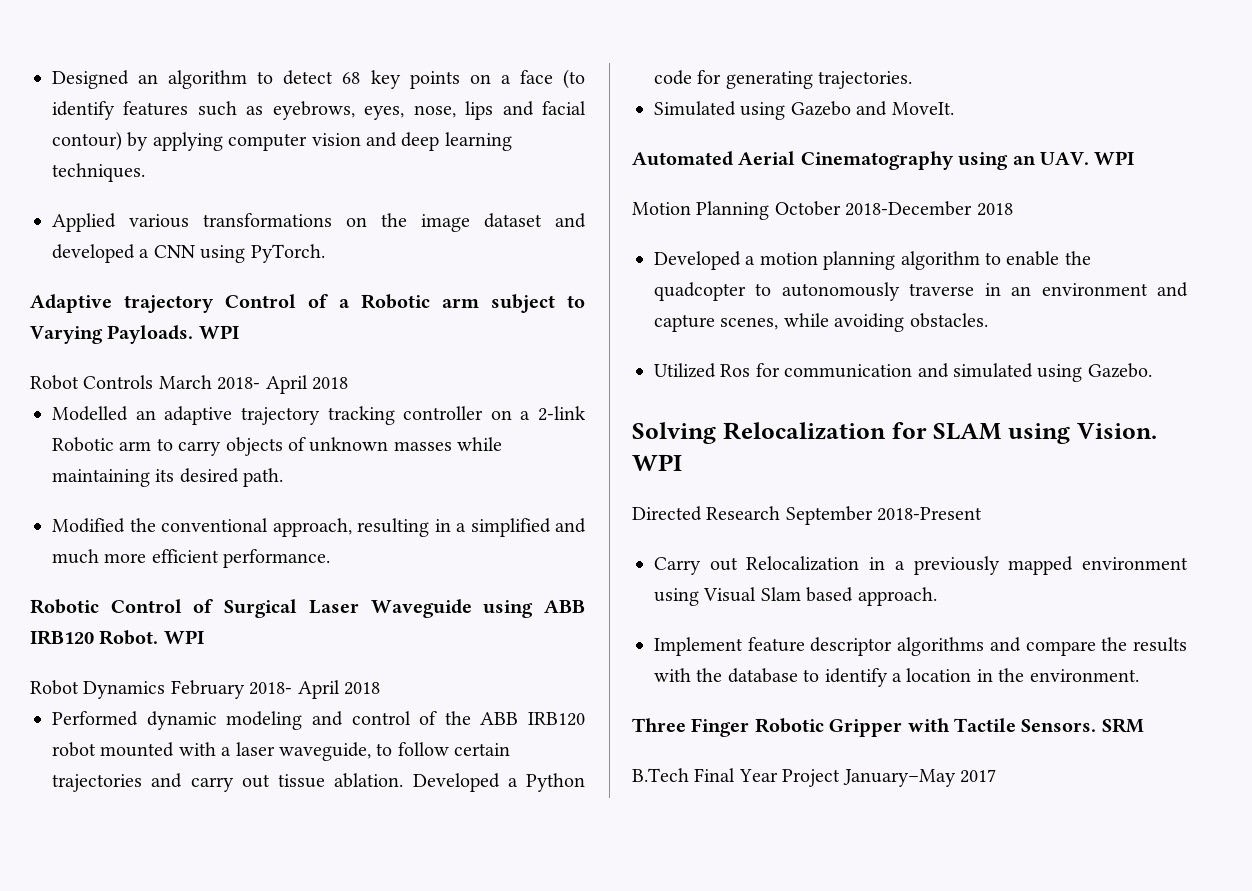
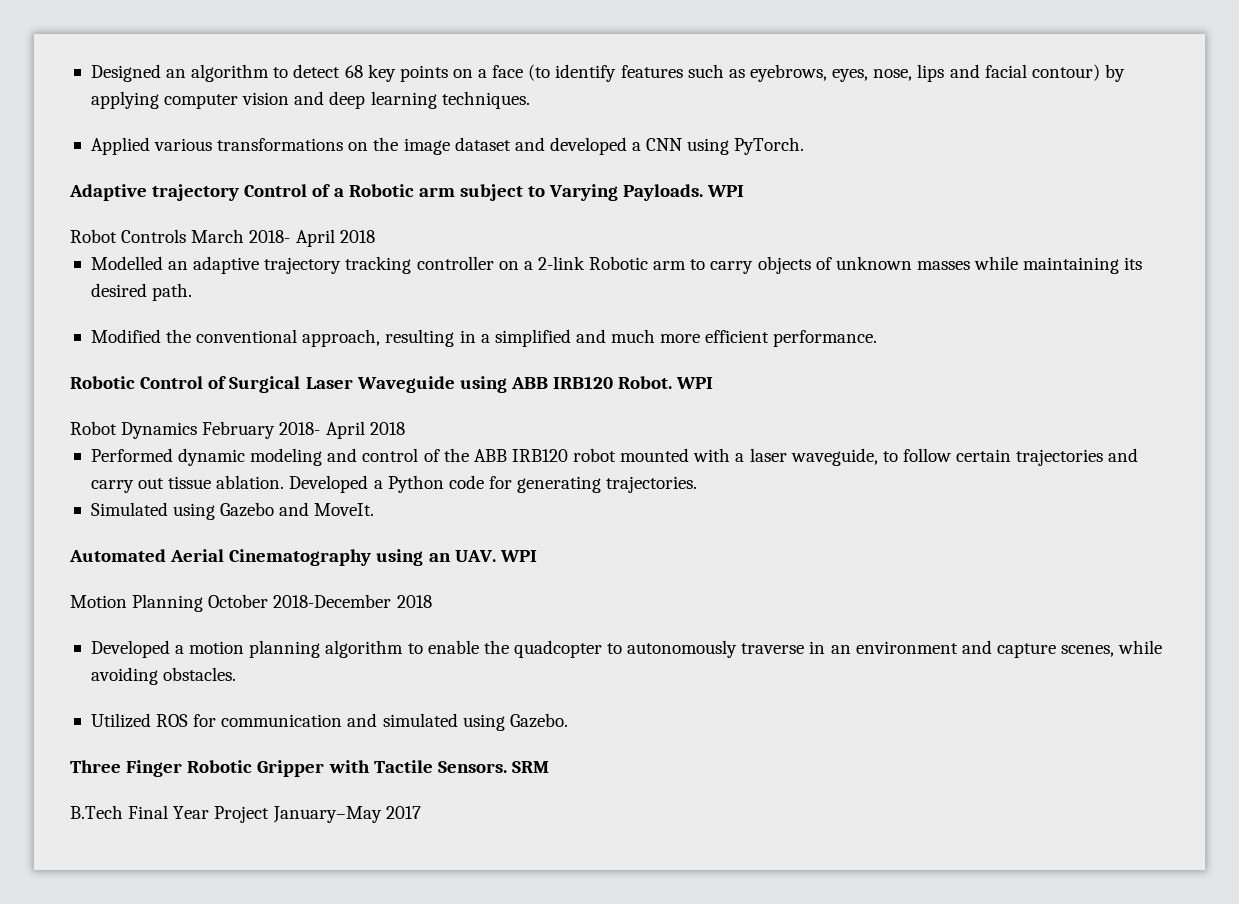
[720,364,751,377] Ros -> [156,714,189,727] ROS
[632,422,1157,444] [632,454,682,471] [632,506,983,525] [654,556,1188,575] [654,587,937,606] [654,637,1187,656] [654,668,1139,687] // Solving Relocalization for SLAM using Vision. WPI // Directed Research September 2018-Present // Carry out Relocalization in a previously mapped environment using Visual Slam based approach. // Implement feature descriptor algorithms and compare the results with the database to identify a location in the environment. -> (568, 720) none

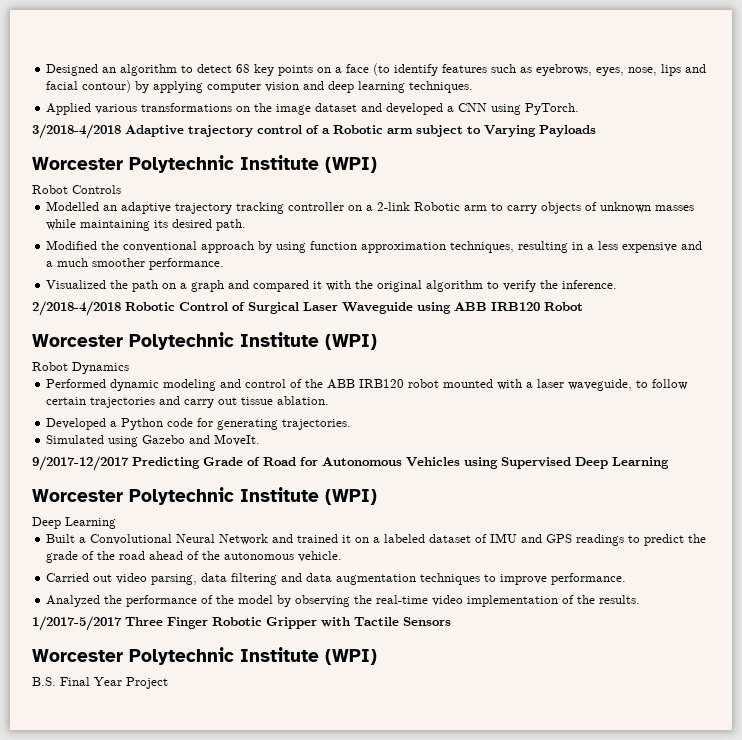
(805, 146) none -> [32,124,121,139] 3/2018-4/2018
[244,184,308,197] Control -> [257,125,302,134] control
[623,184,745,201] [70,229,375,247] Payloads. WPI // Robot Controls March 2018- April 2018 -> [539,125,596,137] [32,155,377,173] [32,185,121,194] Payloads // Worcester Polytechnic Institute (WPI) // Robot Controls
[302,329,878,347] approach, resulting in a simplified and much more efficient performance. // -> [201,241,703,253] [46,258,225,270] [46,280,618,292] [32,301,121,316] approach by using function approximation techniques, resulting in a less expensive and a much smoother performance. // Visualized the path on a graph and compared it with the original algorithm to verify the inference. // 2/2018-4/2018
[618,376,714,389] [70,421,405,439] Robot. WPI // Robot Dynamics February 2018- April 2018 -> [544,302,583,311] [32,332,377,350] [32,362,129,374] Robot // Worcester Polytechnic Institute (WPI) // Robot Dynamics
(285, 482) none -> (330, 400) //
[69,549,537,566] [70,594,432,612] [90,640,1163,658] [90,667,237,685] [90,713,568,731] Automated Aerial Cinematography using an UAV. WPI // Motion Planning October 2018-December 2018 // Developed a motion planning algorithm to enable the quadcopter to autonomously traverse in an environment and capture scenes, while avoiding obstacles. // Utilized ROS for communication and simulated using Gazebo. // -> [32,456,669,471] [32,487,377,505] [32,517,116,529] [46,533,707,546] [46,551,343,563] [46,573,627,585] [46,595,641,607] [32,616,122,631] 9/2017-12/2017 Predicting Grade of Road for Autonomous Vehicles using Supervised Deep Learning // Worcester Polytechnic Institute (WPI) // Deep Learning // Built a Convolutional Neural Network and trained it on a labeled dataset of IMU and GPS readings to predict the grade of the road ahead of the autonomous vehicle. // Carried out video parsing, data filtering and data augmentation techniques to improve performance. // Analyzed the performance of the model by observing the real-time video implementation of the results. // 1/2017-5/2017
[437,761,549,773] [70,805,123,819] Sensors. SRM // B.Tech -> [403,617,451,626] [32,647,377,665] [32,677,56,686] Sensors // Worcester Polytechnic Institute (WPI) // B.S.
[272,806,421,823] January–May 2017 -> (168, 683) none

